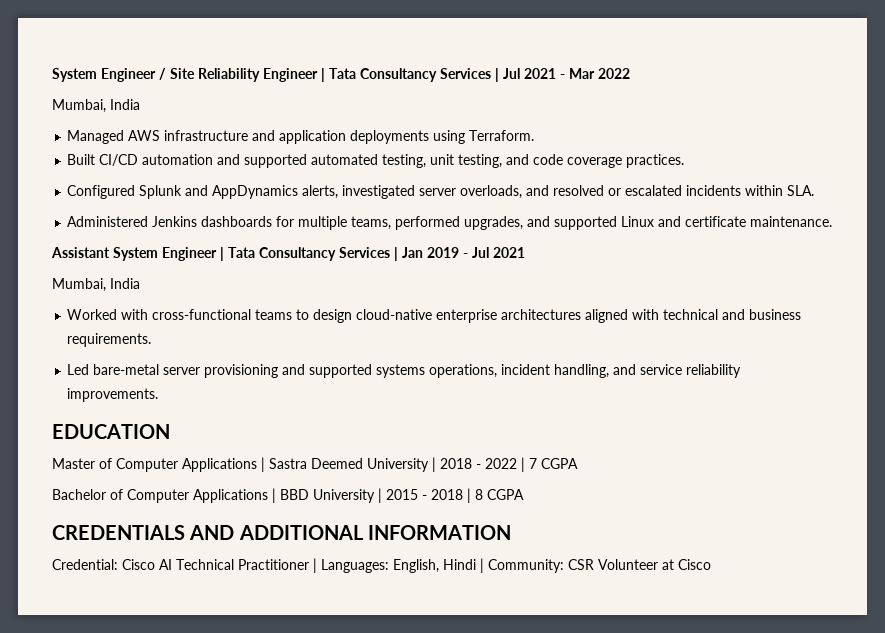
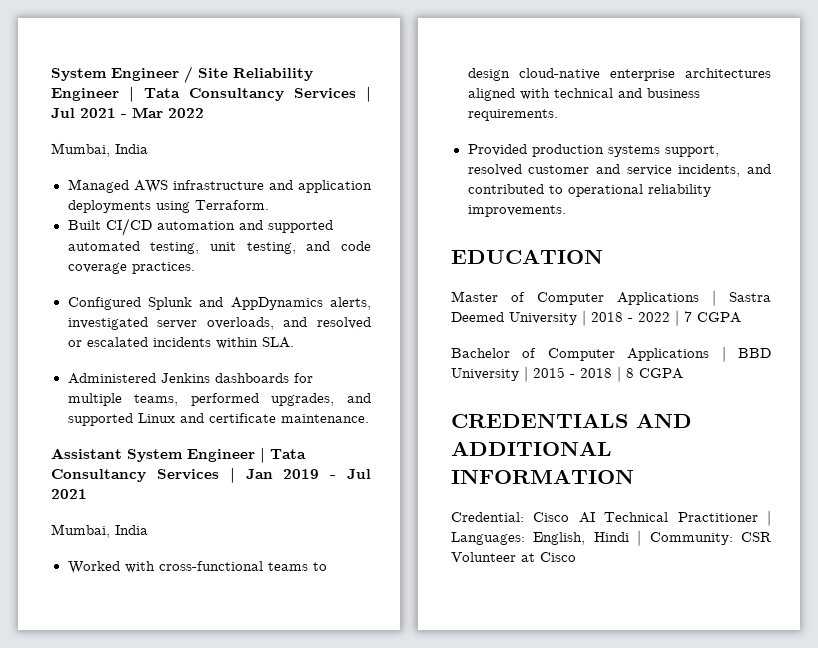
[67,364,683,378] Led bare-metal server provisioning and supported systems operations, incident handling, and service -> [467,144,719,157] [467,164,771,177] [467,184,643,197] Provided production systems support, resolved customer and service incidents, and contributed to operational

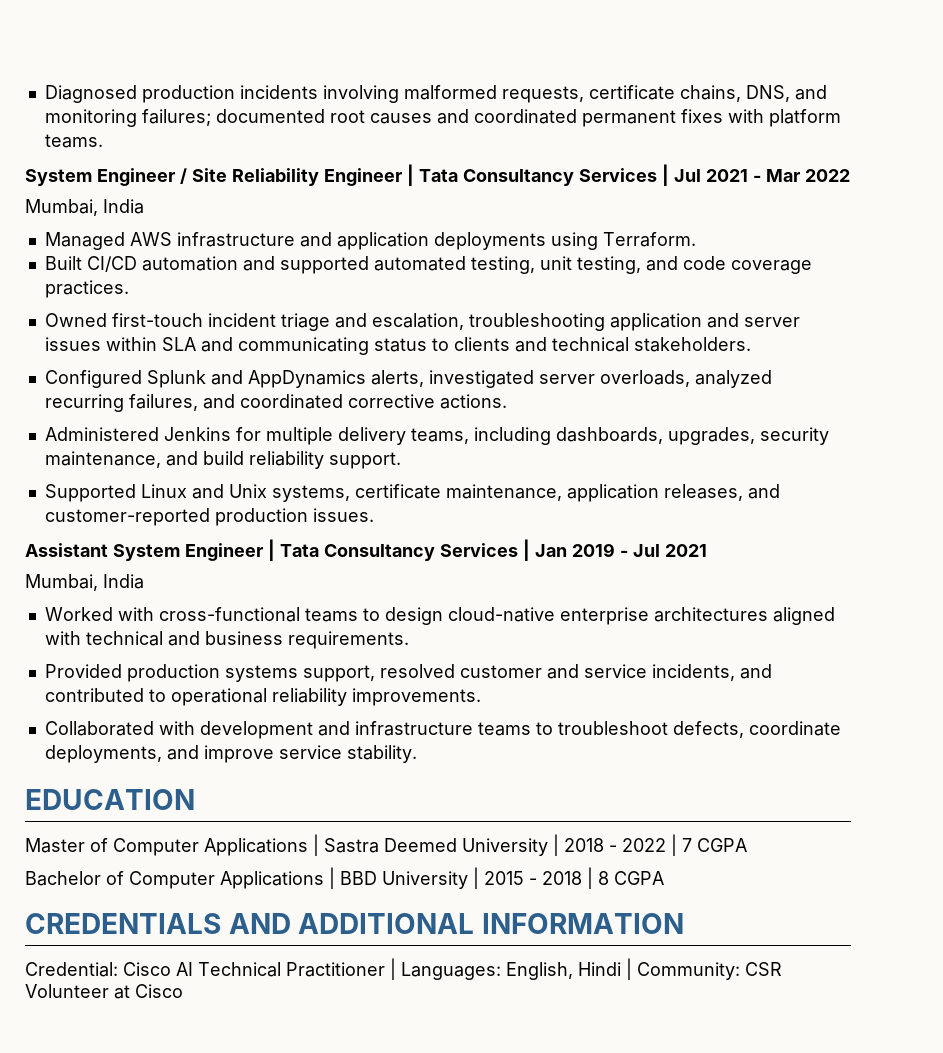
(51, 74) none -> [44,85,827,103] [44,109,841,127] [44,134,103,148] Diagnosed production incidents involving malformed requests, certificate chains, DNS, and monitoring failures; documented root causes and coordinated permanent fixes with platform teams. //
(195, 268) none -> [44,313,800,331] [44,337,751,355] // Owned first-touch incident triage and escalation, troubleshooting application and server issues within SLA and communicating status to clients and technical stakeholders.
[283,317,371,329] [67,337,294,349] and resolved or escalated incidents within SLA. -> [694,370,772,388] [44,394,507,412] analyzed recurring failures, and coordinated corrective actions.
[214,373,289,383] dashboards -> (231, 434) none
[134,393,371,406] [67,413,369,426] teams, performed upgrades, and supported Linux and certificate maintenance. -> [337,427,829,445] [44,451,401,469] [44,484,780,502] [44,508,374,526] delivery teams, including dashboards, upgrades, security maintenance, and build reliability support. // Supported Linux and Unix systems, certificate maintenance, application releases, and customer-reported production issues.
(566, 211) none -> [44,721,841,739] [44,745,417,763] // Collaborated with development and infrastructure teams to troubleshoot defects, coordinate deployments, and improve service stability.

